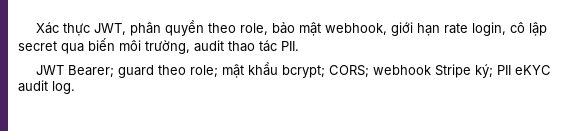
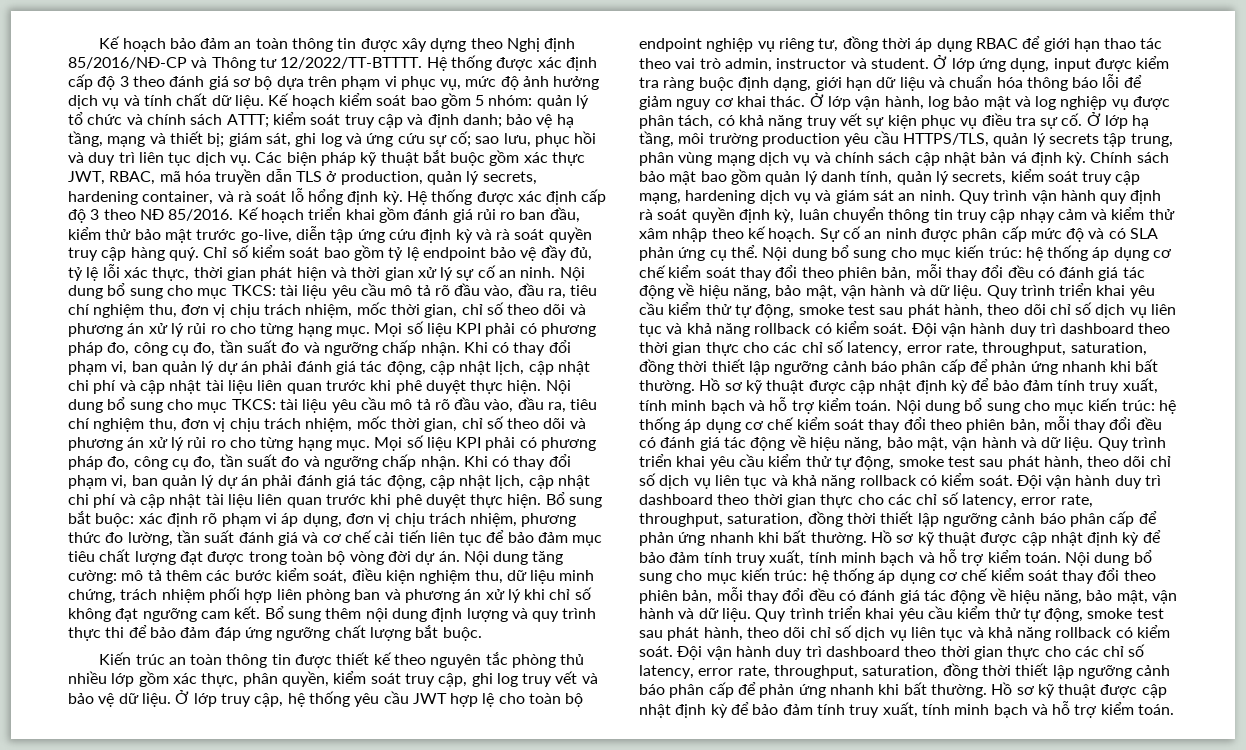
[35,20,547,36] [18,38,299,54] [35,62,551,78] [18,80,75,94] Xác thực JWT, phân quyền theo role, bảo mật webhook, giới hạn rate login, cô lập secret qua biến môi trường, audit thao tác PII. // JWT Bearer; guard theo role; mật khẩu bcrypt; CORS; webhook Stripe ký; PII eKYC audit log. -> [99,36,576,52] [68,55,597,71] [68,74,600,90] [68,93,590,109] [68,112,574,128] [68,131,597,147] [68,150,586,166] [68,169,537,185] [68,188,607,205] [68,207,580,223] [68,226,592,243] [68,245,593,261] [68,264,585,281] [68,283,598,299] [68,302,586,318] [68,321,597,337] [68,340,571,356] [68,361,591,375] [68,380,571,394] [68,397,598,413] [68,416,586,432] [68,435,597,451] [68,454,571,470] [68,475,591,489] [68,492,603,508] [68,511,577,527] [68,530,603,546] [68,549,564,565] [68,568,595,584] [68,587,592,603] [68,606,597,622] [68,625,482,641] [99,652,585,668] [68,671,598,687] [68,690,584,707] [639,36,1163,52] [639,55,1170,72] [639,74,1142,91] [639,93,1171,110] [639,112,1150,129] [639,131,1173,147] [639,152,1169,166] [639,169,1141,185] [639,190,1162,204] [639,207,1175,223] [639,226,1159,242] [639,245,1172,261] [639,264,1145,281] [639,283,1155,299] [639,302,1177,318] [639,321,1171,337] [639,340,1147,356] [639,359,1159,375] [639,378,1158,394] [639,397,1177,414] [639,416,1162,433] [639,435,1167,451] [639,454,1171,470] [639,473,1162,489] [639,492,1093,508] [639,511,1157,527] [639,530,1161,546] [639,549,1152,566] [639,568,1156,584] [639,587,1178,604] [639,606,1164,622] [639,625,1171,641] [639,644,1146,660] [639,663,1171,679] [639,682,1167,698] [639,701,1175,718] Kế hoạch bảo đảm an toàn thông tin được xây dựng theo Nghị định 85/2016/NĐ-CP và Thông tư 12/2022/TT-BTTTT. Hệ thống được xác định cấp độ 3 theo đánh giá sơ bộ dựa trên phạm vi phục vụ, mức độ ảnh hưởng dịch vụ và tính chất dữ liệu. Kế hoạch kiểm soát bao gồm 5 nhóm: quản lý tổ chức và chính sách ATTT; kiểm soát truy cập và định danh; bảo vệ hạ tầng, mạng và thiết bị; giám sát, ghi log và ứng cứu sự cố; sao lưu, phục hồi và duy trì liên tục dịch vụ. Các biện pháp kỹ thuật bắt buộc gồm xác thực JWT, RBAC, mã hóa truyền dẫn TLS ở production, quản lý secrets, hardening container, và rà soát lỗ hổng định kỳ. Hệ thống được xác định cấp độ 3 theo NĐ 85/2016. Kế hoạch triển khai gồm đánh giá rủi ro ban đầu, kiểm thử bảo mật trước go-live, diễn tập ứng cứu định kỳ và rà soát quyền truy cập hàng quý. Chỉ số kiểm soát bao gồm tỷ lệ endpoint bảo vệ đầy đủ, tỷ lệ lỗi xác thực, thời gian phát hiện và thời gian xử lý sự cố an ninh. Nội dung bổ sung cho mục TKCS: tài liệu yêu cầu mô tả rõ đầu vào, đầu ra, tiêu chí nghiệm thu, đơn vị chịu trách nhiệm, mốc thời gian, chỉ số theo dõi và phương án xử lý rủi ro cho từng hạng mục. Mọi số liệu KPI phải có phương pháp đo, công cụ đo, tần suất đo và ngưỡng chấp nhận. Khi có thay đổi phạm vi, ban quản lý dự án phải đánh giá tác động, cập nhật lịch, cập nhật chi phí và cập nhật tài liệu liên quan trước khi phê duyệt thực hiện. Nội dung bổ sung cho mục TKCS: tài liệu yêu cầu mô tả rõ đầu vào, đầu ra, tiêu chí nghiệm thu, đơn vị chịu trách nhiệm, mốc thời gian, chỉ số theo dõi và phương án xử lý rủi ro cho từng hạng mục. Mọi số liệu KPI phải có phương pháp đo, công cụ đo, tần suất đo và ngưỡng chấp nhận. Khi có thay đổi phạm vi, ban quản lý dự án phải đánh giá tác động, cập nhật lịch, cập nhật chi phí và cập nhật tài liệu liên quan trước khi phê duyệt thực hiện. Bổ sung bắt buộc: xác định rõ phạm vi áp dụng, đơn vị chịu trách nhiệm, phương thức đo lường, tần suất đánh giá và cơ chế cải tiến liên tục để bảo đảm mục tiêu chất lượng đạt được trong toàn bộ vòng đời dự án. Nội dung tăng cường: mô tả thêm các bước kiểm soát, điều kiện nghiệm thu, dữ liệu minh chứng, trách nhiệm phối hợp liên phòng ban và phương án xử lý khi chỉ số không đạt ngưỡng cam kết. Bổ sung thêm nội dung định lượng và quy trình thực thi để bảo đảm đáp ứng ngưỡng chất lượng bắt buộc. // Kiến trúc an toàn thông tin được thiết kế theo nguyên tắc phòng thủ nhiều lớp gồm xác thực, phân quyền, kiểm soát truy cập, ghi log truy vết và bảo vệ dữ liệu. Ở lớp truy cập, hệ thống yêu cầu JWT hợp lệ cho toàn bộ endpoint nghiệp vụ riêng tư, đồng thời áp dụng RBAC để giới hạn thao tác theo vai trò admin, instructor và student. Ở lớp ứng dụng, input được kiểm tra ràng buộc định dạng, giới hạn dữ liệu và chuẩn hóa thông báo lỗi để giảm nguy cơ khai thác. Ở lớp vận hành, log bảo mật và log nghiệp vụ được phân tách, có khả năng truy vết sự kiện phục vụ điều tra sự cố. Ở lớp hạ tầng, môi trường production yêu cầu HTTPS/TLS, quản lý secrets tập trung, phân vùng mạng dịch vụ và chính sách cập nhật bản vá định kỳ. Chính sách bảo mật bao gồm quản lý danh tính, quản lý secrets, kiểm soát truy cập mạng, hardening dịch vụ và giám sát an ninh. Quy trình vận hành quy định rà soát quyền định kỳ, luân chuyển thông tin truy cập nhạy cảm và kiểm thử xâm nhập theo kế hoạch. Sự cố an ninh được phân cấp mức độ và có SLA phản ứng cụ thể. Nội dung bổ sung cho mục kiến trúc: hệ thống áp dụng cơ chế kiểm soát thay đổi theo phiên bản, mỗi thay đổi đều có đánh giá tác động về hiệu năng, bảo mật, vận hành và dữ liệu. Quy trình triển khai yêu cầu kiểm thử tự động, smoke test sau phát hành, theo dõi chỉ số dịch vụ liên tục và khả năng rollback có kiểm soát. Đội vận hành duy trì dashboard theo thời gian thực cho các chỉ số latency, error rate, throughput, saturation, đồng thời thiết lập ngưỡng cảnh báo phân cấp để phản ứng nhanh khi bất thường. Hồ sơ kỹ thuật được cập nhật định kỳ để bảo đảm tính truy xuất, tính minh bạch và hỗ trợ kiểm toán. Nội dung bổ sung cho mục kiến trúc: hệ thống áp dụng cơ chế kiểm soát thay đổi theo phiên bản, mỗi thay đổi đều có đánh giá tác động về hiệu năng, bảo mật, vận hành và dữ liệu. Quy trình triển khai yêu cầu kiểm thử tự động, smoke test sau phát hành, theo dõi chỉ số dịch vụ liên tục và khả năng rollback có kiểm soát. Đội vận hành duy trì dashboard theo thời gian thực cho các chỉ số latency, error rate, throughput, saturation, đồng thời thiết lập ngưỡng cảnh báo phân cấp để phản ứng nhanh khi bất thường. Hồ sơ kỹ thuật được cập nhật định kỳ để bảo đảm tính truy xuất, tính minh bạch và hỗ trợ kiểm toán. Nội dung bổ sung cho mục kiến trúc: hệ thống áp dụng cơ chế kiểm soát thay đổi theo phiên bản, mỗi thay đổi đều có đánh giá tác động về hiệu năng, bảo mật, vận hành và dữ liệu. Quy trình triển khai yêu cầu kiểm thử tự động, smoke test sau phát hành, theo dõi chỉ số dịch vụ liên tục và khả năng rollback có kiểm soát. Đội vận hành duy trì dashboard theo thời gian thực cho các chỉ số latency, error rate, throughput, saturation, đồng thời thiết lập ngưỡng cảnh báo phân cấp để phản ứng nhanh khi bất thường. Hồ sơ kỹ thuật được cập nhật định kỳ để bảo đảm tính truy xuất, tính minh bạch và hỗ trợ kiểm toán.

